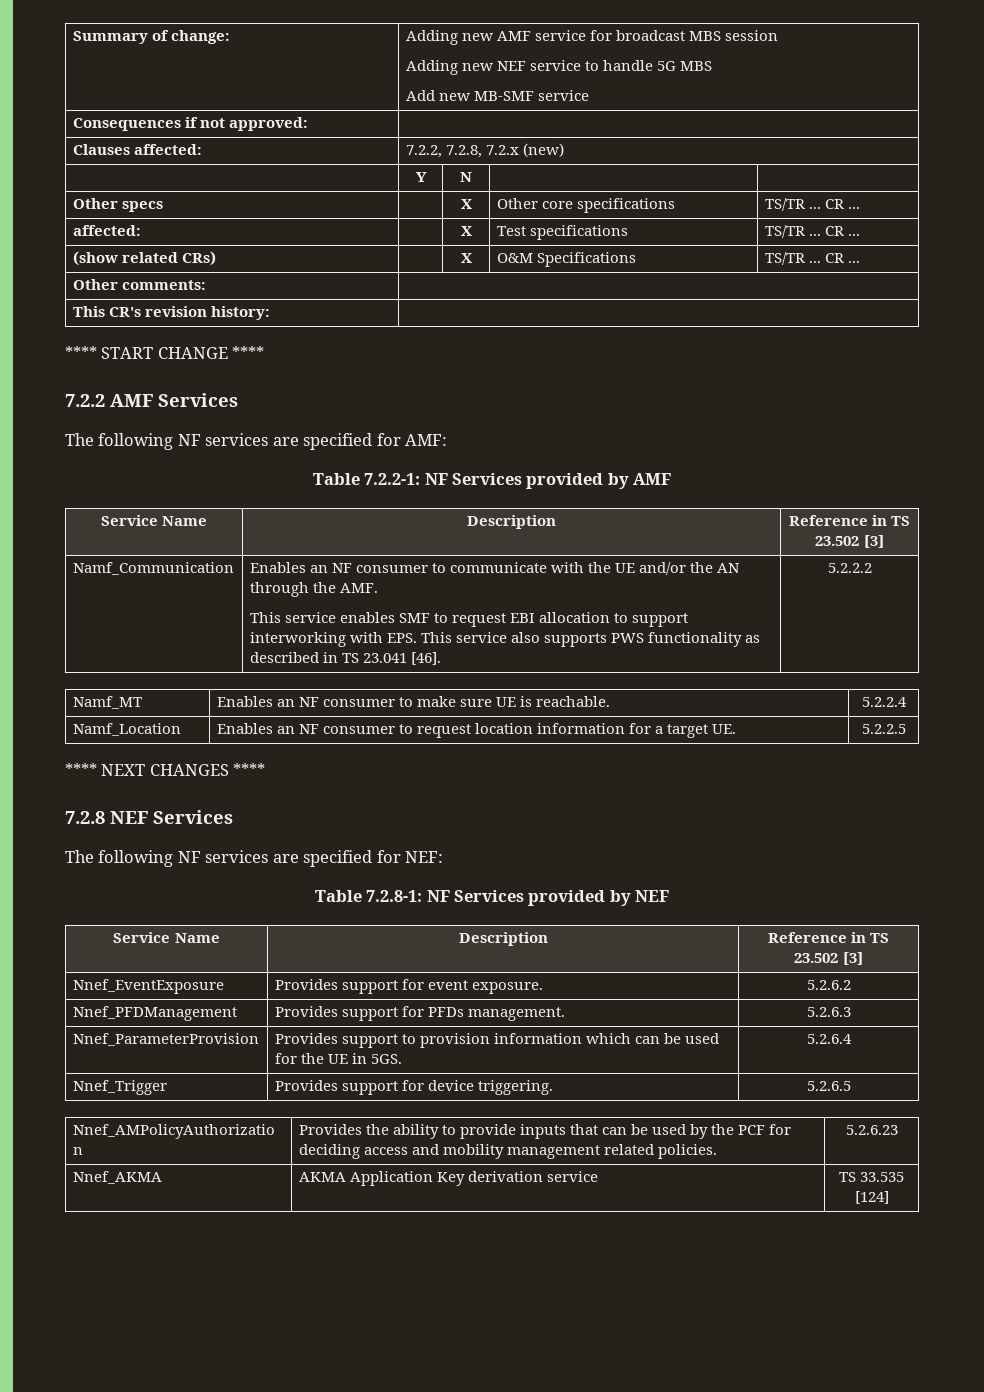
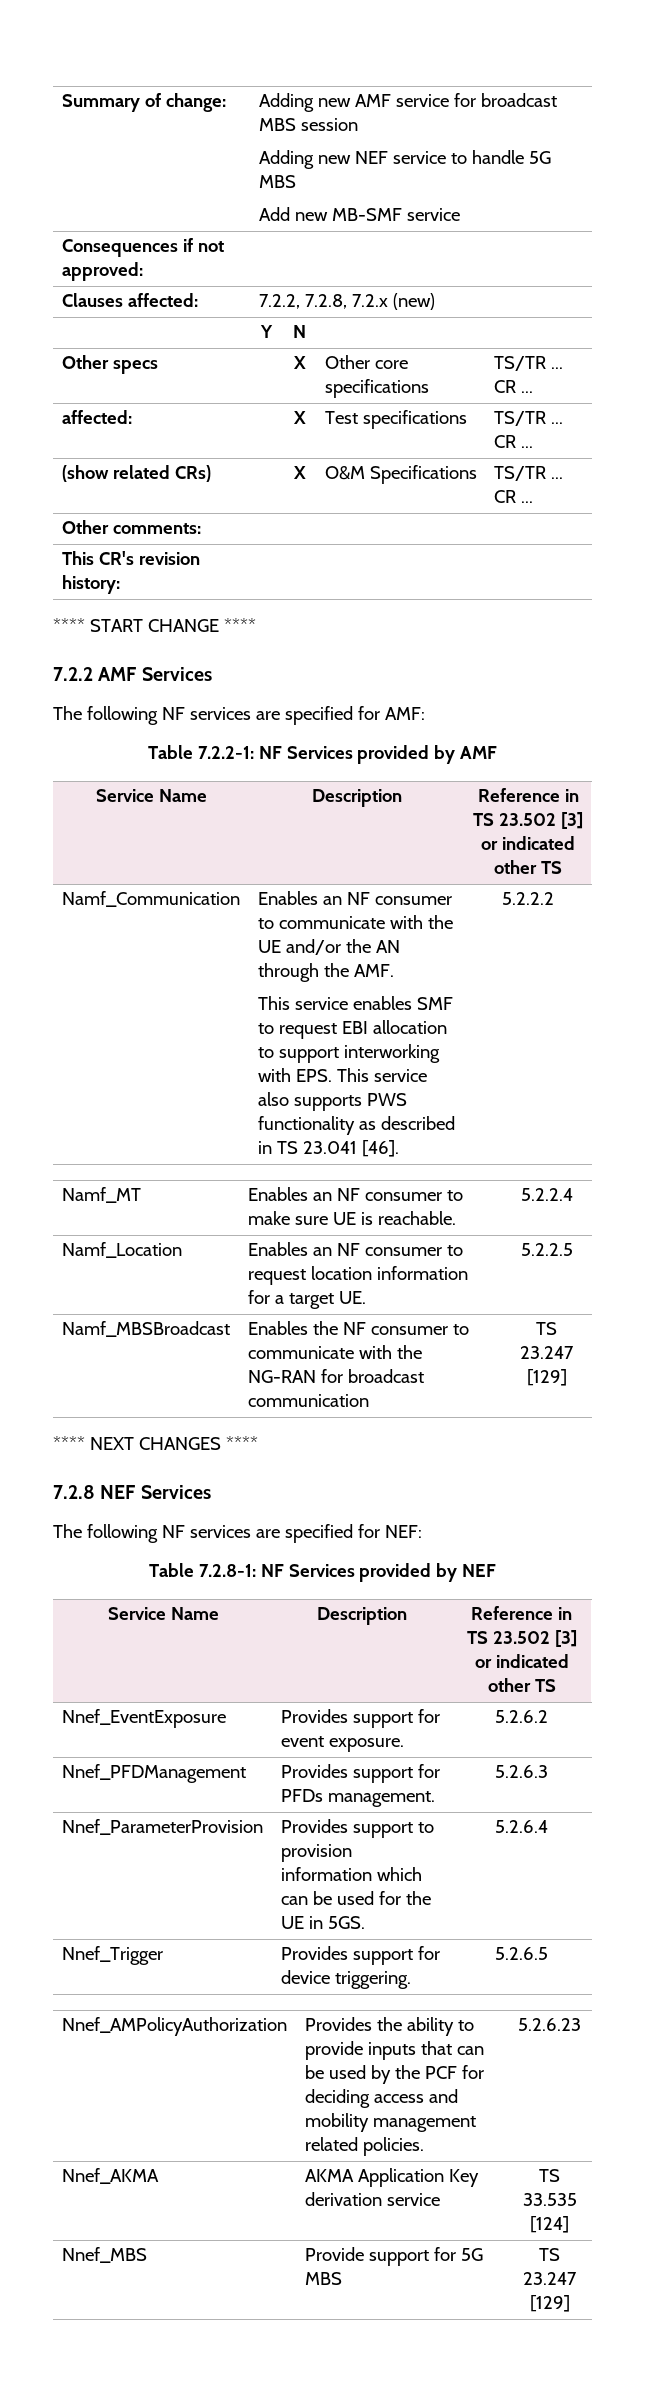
(884, 541) none -> [481,836,575,850] [494,860,562,874] or indicated other TS
(906, 729) none -> [61,1321,230,1337] [247,1321,469,1335] [247,1345,422,1359] [247,1369,424,1383] [247,1394,369,1407] [536,1322,557,1335] [520,1346,574,1359] [526,1369,567,1386] // Namf_MBSBroadcast | Enables the NF consumer to communicate with the NG-RAN for broadcast communication | TS 23.247 [129]
(863, 958) none -> [474,1654,569,1668] [487,1678,556,1692] or indicated other TS
(889, 1197) none -> [61,2247,147,2263] [304,2247,483,2266] [304,2272,342,2285] [539,2248,560,2261] [523,2272,577,2285] [529,2295,570,2312] // Nnef_MBS | Provide support for 5G MBS | TS 23.247 [129]

